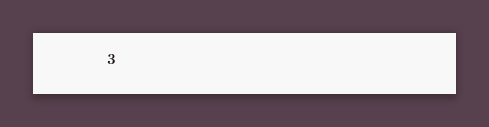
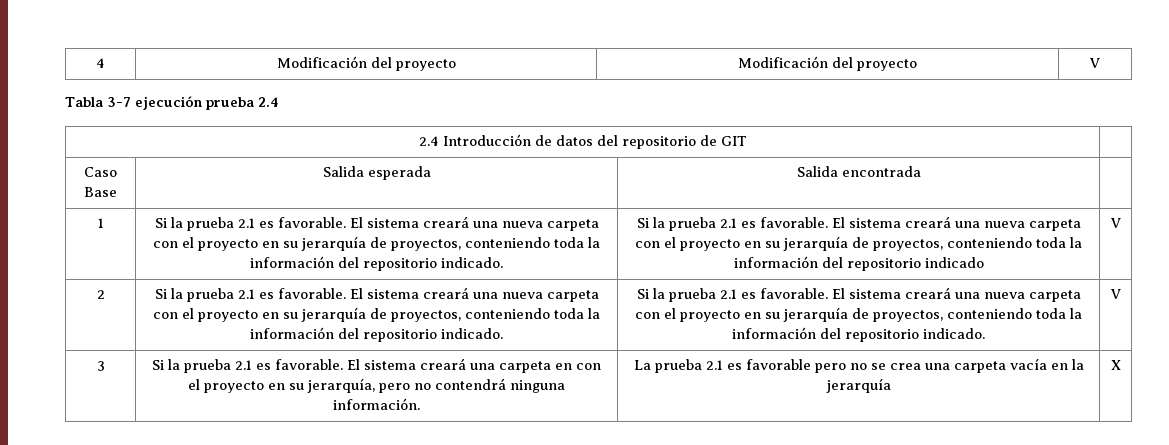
[107,54,116,64] 3 -> [96,58,105,68] [276,56,456,71] [738,56,918,71] [1089,58,1100,68] [65,96,278,110] [418,134,747,149] [84,167,117,177] [84,187,117,197] [322,166,431,180] [796,166,921,177] [97,218,104,228] [154,216,599,231] [153,236,601,251] [250,256,503,271] [636,216,1081,231] [635,236,1082,251] [733,256,984,271] [1109,218,1121,228] [96,290,105,299] [154,287,599,302] [153,307,601,322] [250,327,503,342] [636,287,1081,302] [635,307,1082,322] [732,327,986,342] [1109,289,1121,299] [96,361,105,371] [152,358,601,373] [188,378,565,393] [333,398,420,410] [633,358,1084,373] [825,378,891,393] [1110,360,1121,370] 4 | Modificación del proyecto | Modificación del proyecto | V // Tabla 3-7 ejecución prueba 2.4 // 2.4 Introducción de datos del repositorio de GIT | // Caso Base | Salida esperada | Salida encontrada | // 1 | Si la prueba 2.1 es favorable. El sistema creará una nueva carpeta con el proyecto en su jerarquía de proyectos, conteniendo toda la información del repositorio indicado. | Si la prueba 2.1 es favorable. El sistema creará una nueva carpeta con el proyecto en su jerarquía de proyectos, conteniendo toda la información del repositorio indicado | V // 2 | Si la prueba 2.1 es favorable. El sistema creará una nueva carpeta con el proyecto en su jerarquía de proyectos, conteniendo toda la información del repositorio indicado. | Si la prueba 2.1 es favorable. El sistema creará una nueva carpeta con el proyecto en su jerarquía de proyectos, conteniendo toda la información del repositorio indicado. | V // 3 | Si la prueba 2.1 es favorable. El sistema creará una carpeta en con el proyecto en su jerarquía, pero no contendrá ninguna información. | La prueba 2.1 es favorable pero no se crea una carpeta vacía en la jerarquía | X

